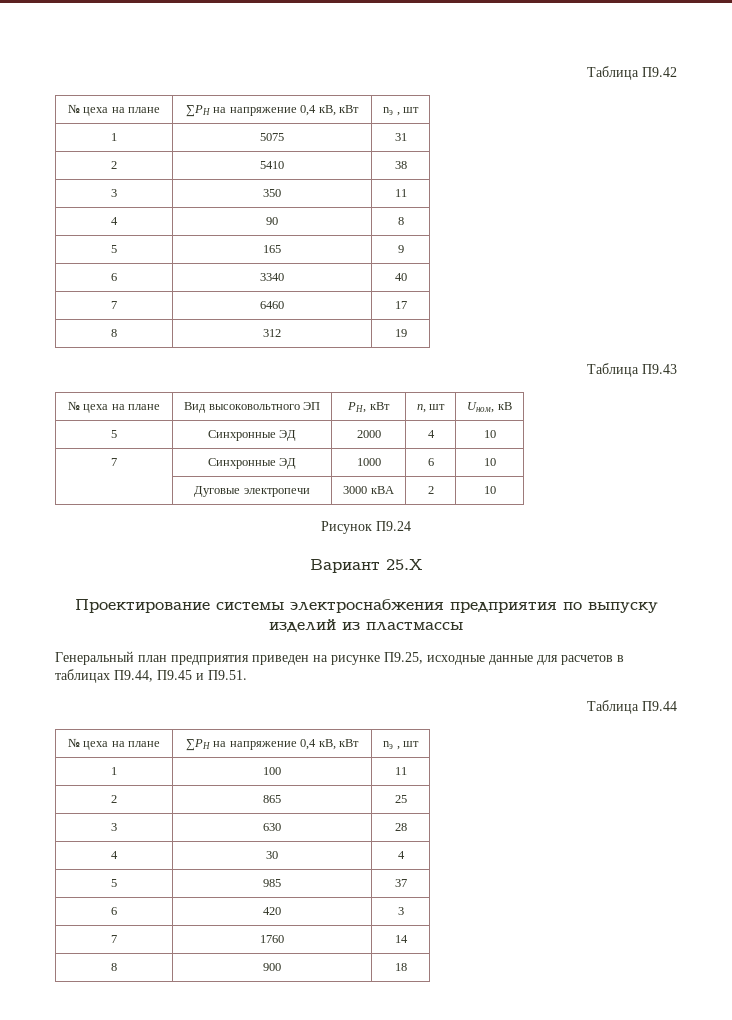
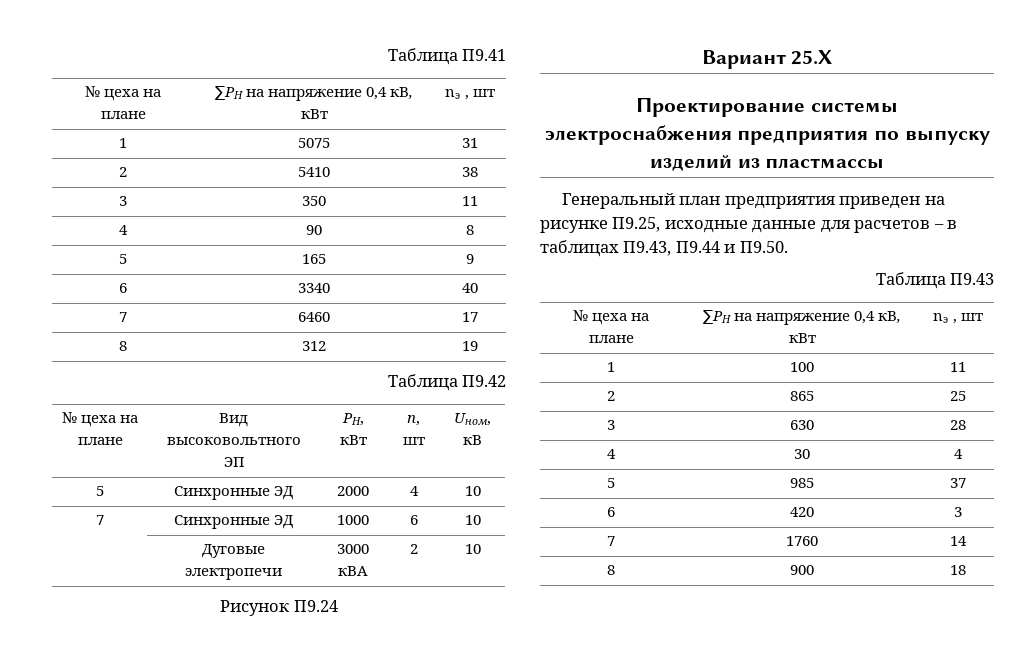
[587,66,677,80] Таблица П9.42 -> [387,48,506,65] Таблица П9.41
[642,364,677,374] П9.43 -> [462,375,506,387] П9.42
(613, 660) none -> [933,224,944,229] –
[114,670,247,682] [587,700,677,714] П9.44, П9.45 и П9.51. // Таблица П9.44 -> [623,241,788,256] [875,272,994,289] П9.43, П9.44 и П9.50. // Таблица П9.43

